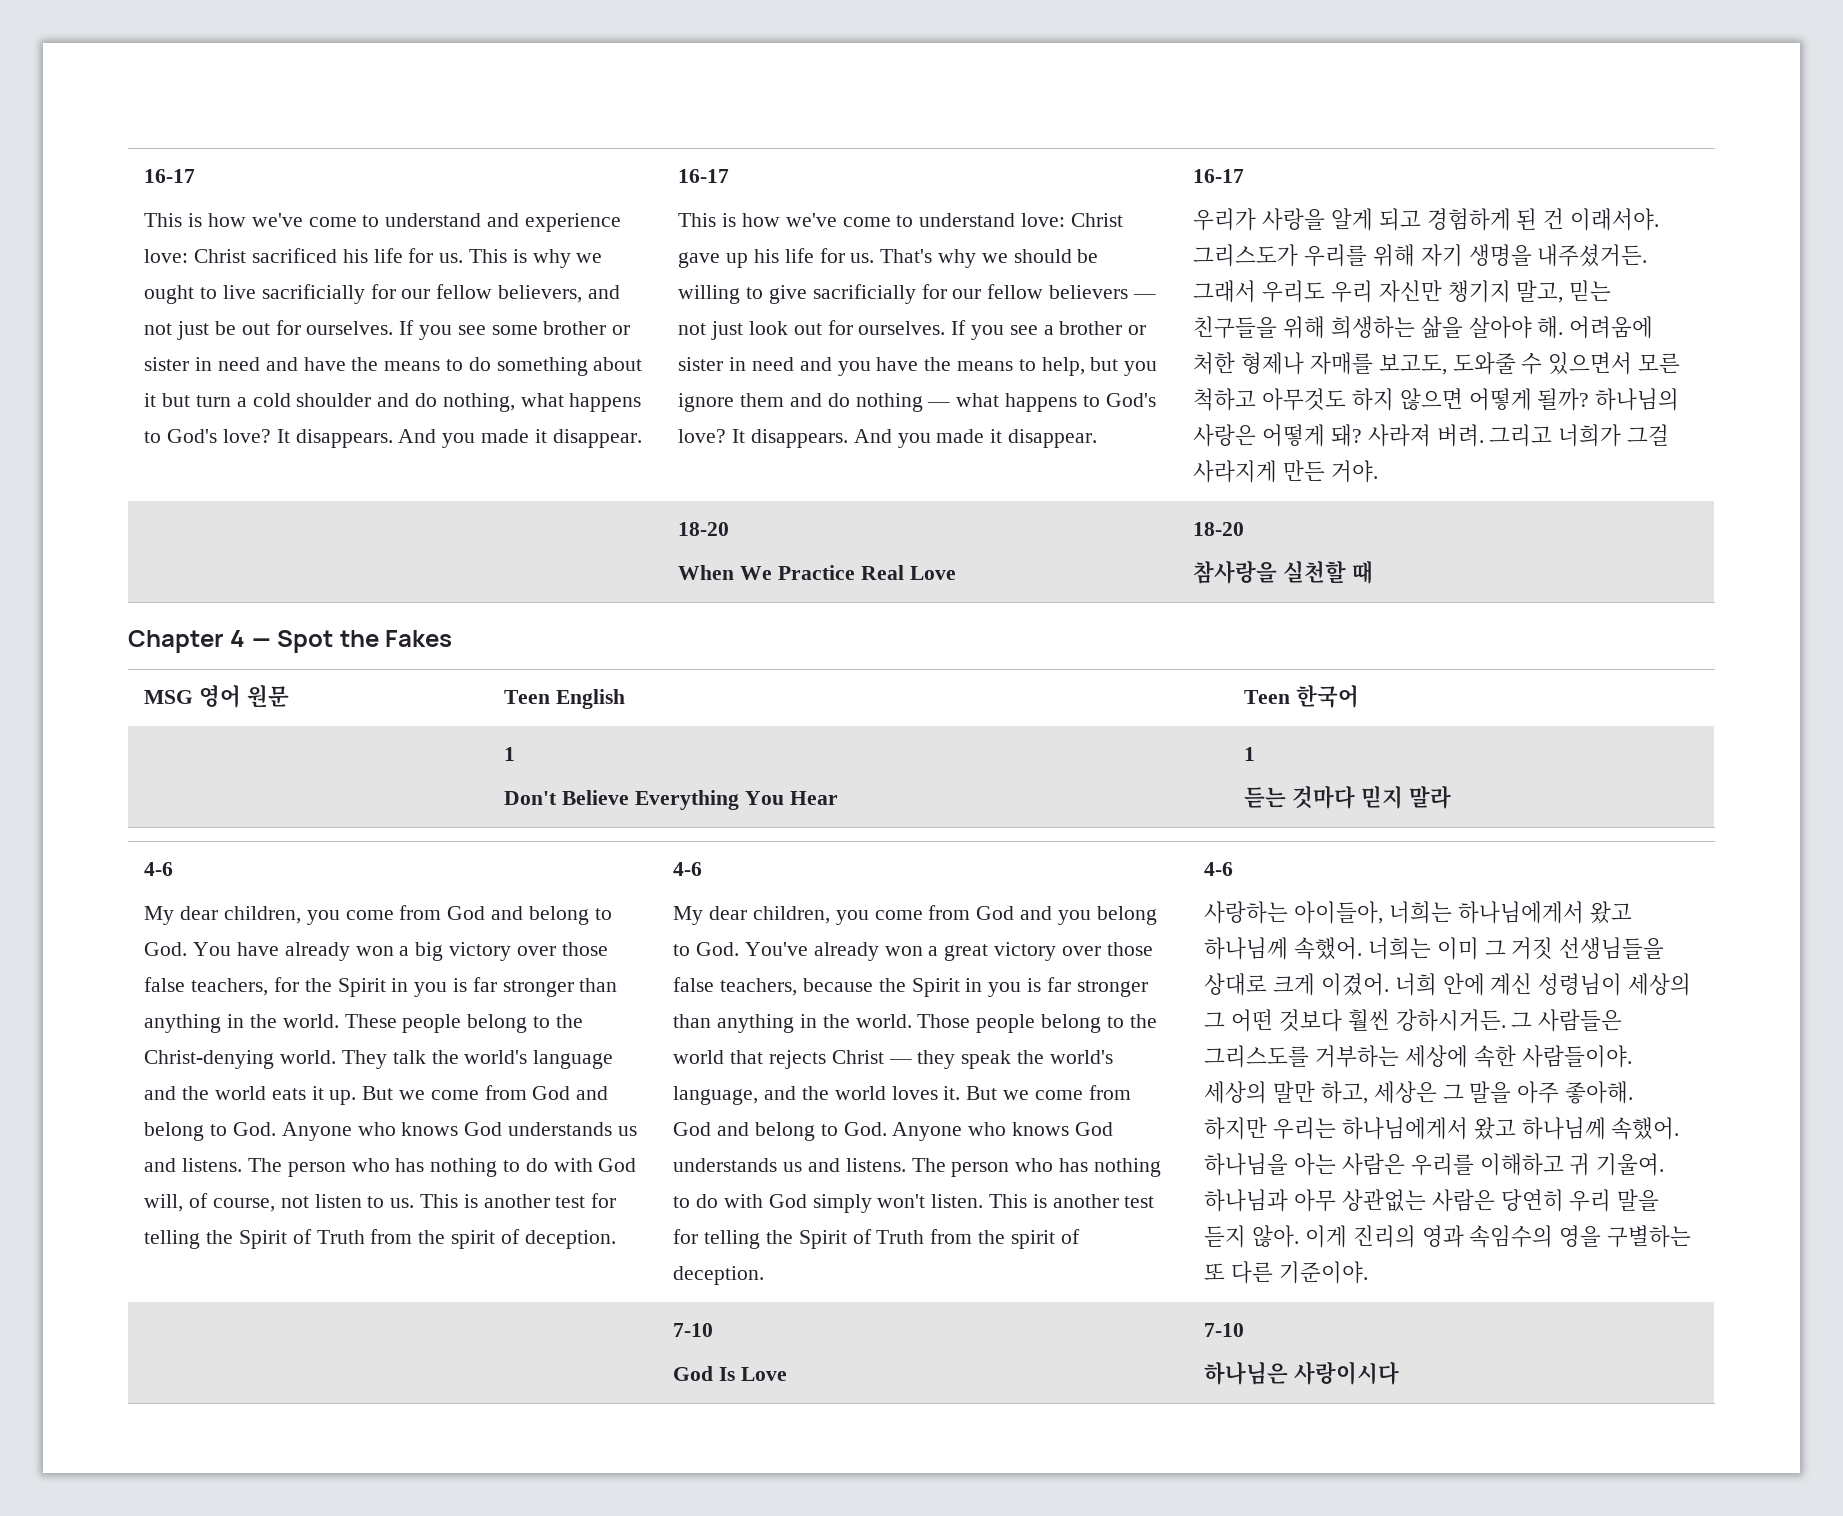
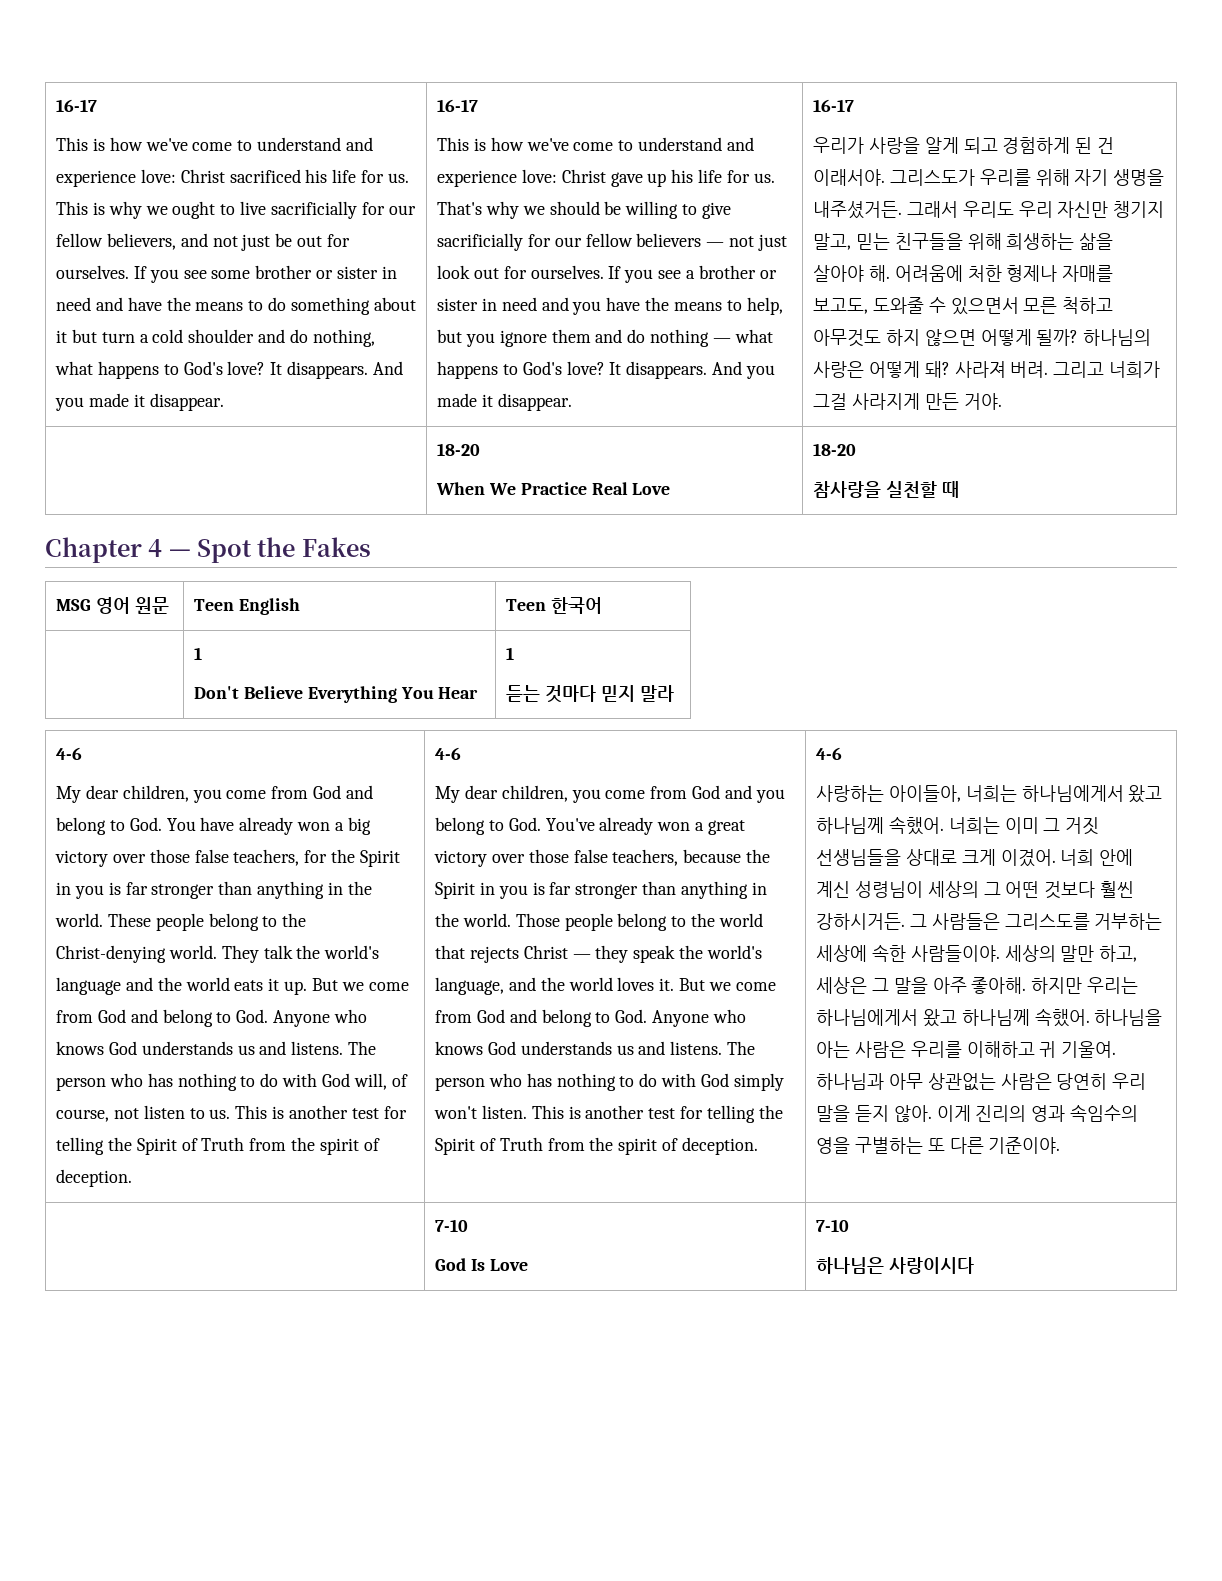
(1016, 220) none -> [726,137,754,151] [436,170,517,187] and experience

